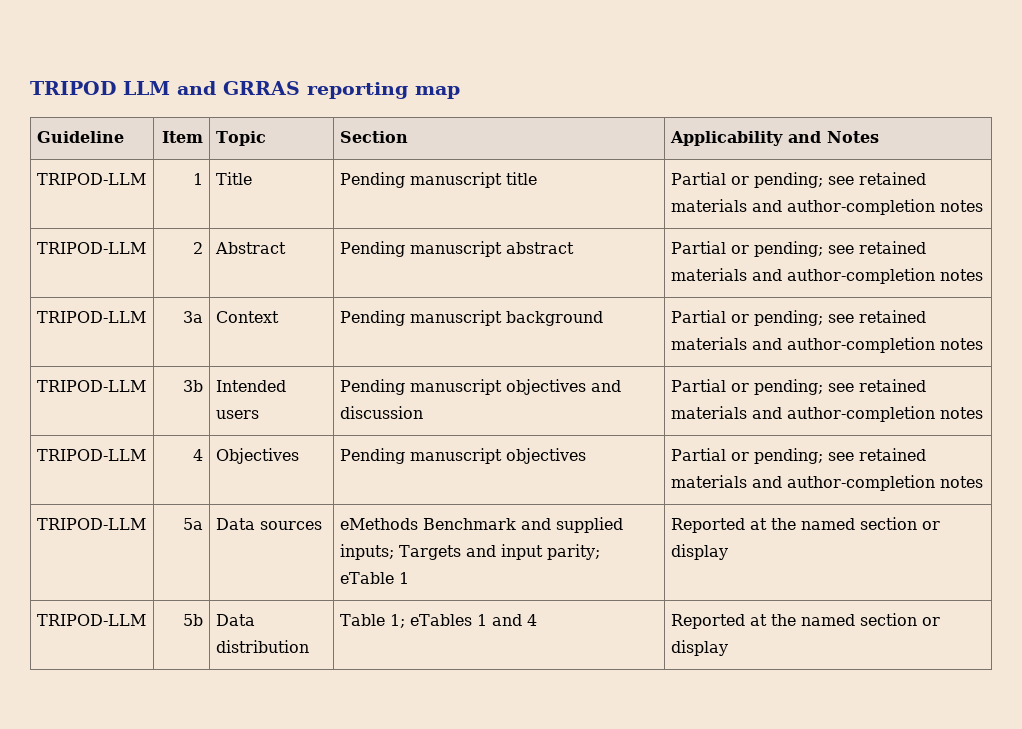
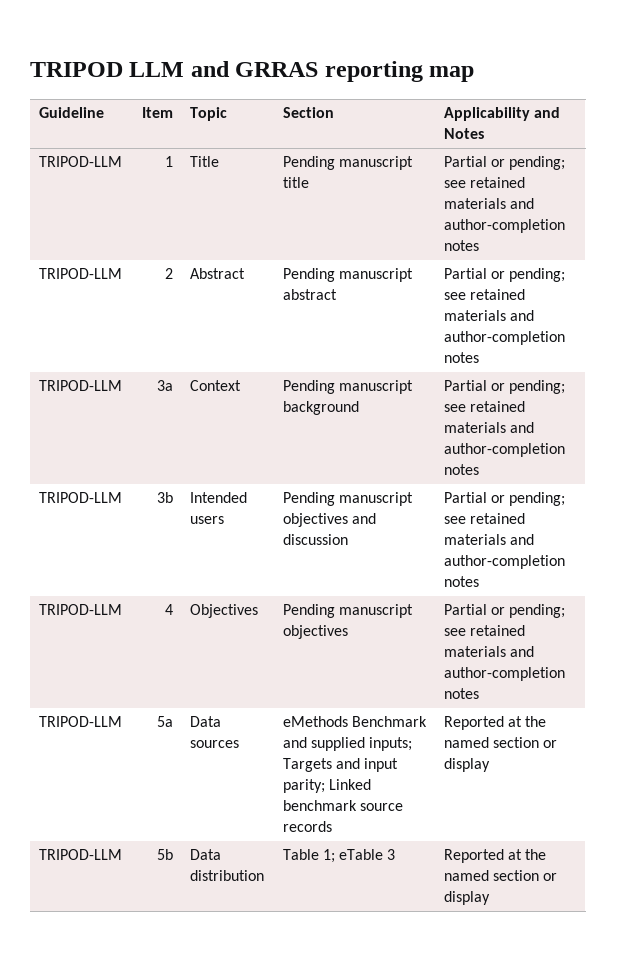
[339,572,409,584] eTable 1 -> [328,779,371,790] [282,800,403,811] [282,821,332,832] Linked benchmark source records
[409,614,537,626] eTables 1 and 4 -> [339,849,396,860] eTable 3

